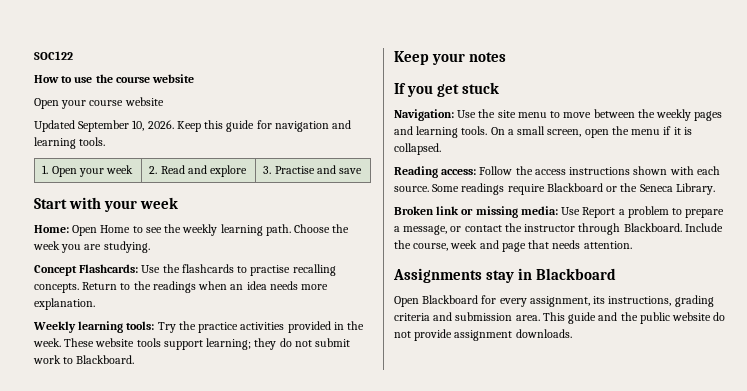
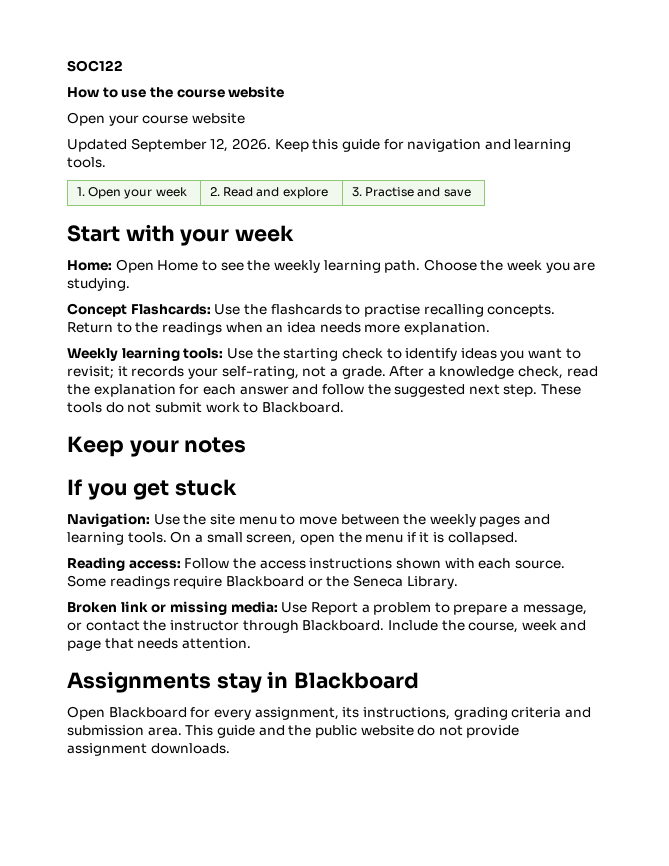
[132,120,145,131] 10, -> [210,138,229,152] 12,
[157,321,365,333] [33,338,277,350] Try the practice activities provided in the week. These website tools support learning; they -> [226,348,581,361] [67,366,598,379] [67,384,582,397] [67,402,102,413] Use the starting check to identify ideas you want to revisit; it records your self-rating, not a grade. After a knowledge check, read the explanation for each answer and follow the suggested next step. These tools

